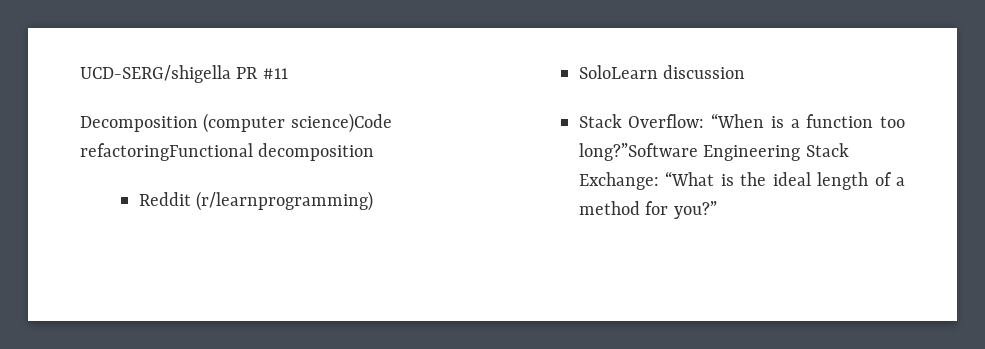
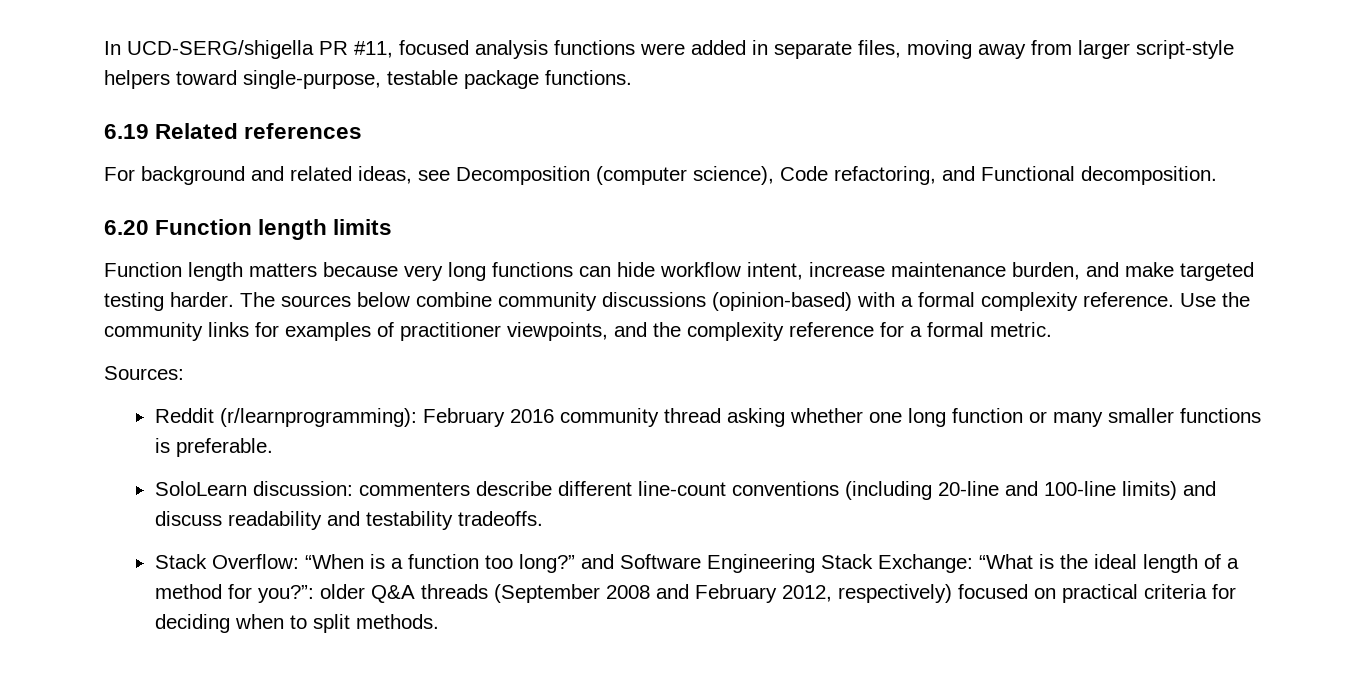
(80, 74) none -> [104,41,121,55] In
[262,68,288,79] [80,113,392,133] [80,143,375,161] [138,191,374,211] [578,65,746,79] #11 // Decomposition (computer science)Code refactoringFunctional decomposition // Reddit (r/learnprogramming) // SoloLearn discussion -> [354,40,1234,59] [104,70,632,89] [104,123,363,139] [104,166,1217,185] [104,219,393,240] [104,262,1254,281] [104,292,1250,311] [104,322,1052,341] [104,366,184,380] [154,408,1261,427] [154,438,273,457] [154,481,1216,500] [154,511,543,530] #11, focused analysis functions were added in separate files, moving away from larger script-style helpers toward single-purpose, testable package functions. // 6.19 Related references // For background and related ideas, see Decomposition (computer science), Code refactoring, and Functional decomposition. // 6.20 Function length limits // Function length matters because very long functions can hide workflow intent, increase maintenance burden, and make targeted testing harder. The sources below combine community discussions (opinion-based) with a formal complexity reference. Use the community links for examples of practitioner viewpoints, and the complexity reference for a formal metric. // Sources: // Reddit (r/learnprogramming): February 2016 community thread asking whether one long function or many smaller functions is preferable. // SoloLearn discussion: commenters describe different line-count conventions (including 20-line and 100-line limits) and discuss readability and testability tradeoffs.
[578,143,698,161] long?”Software -> [518,554,701,573] long?” and Software
[673,201,717,219] you?” -> [257,584,1236,603] [154,614,439,633] you?”: older Q&A threads (September 2008 and February 2012, respectively) focused on practical criteria for deciding when to split methods.

